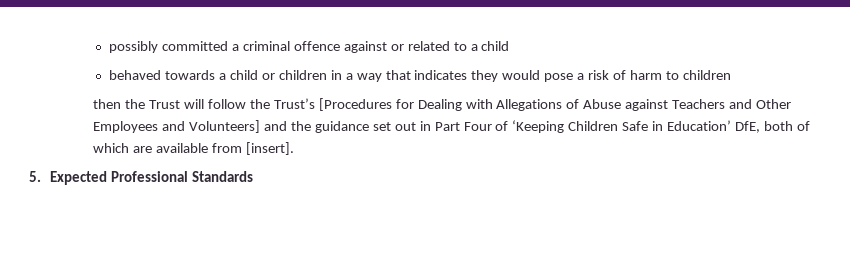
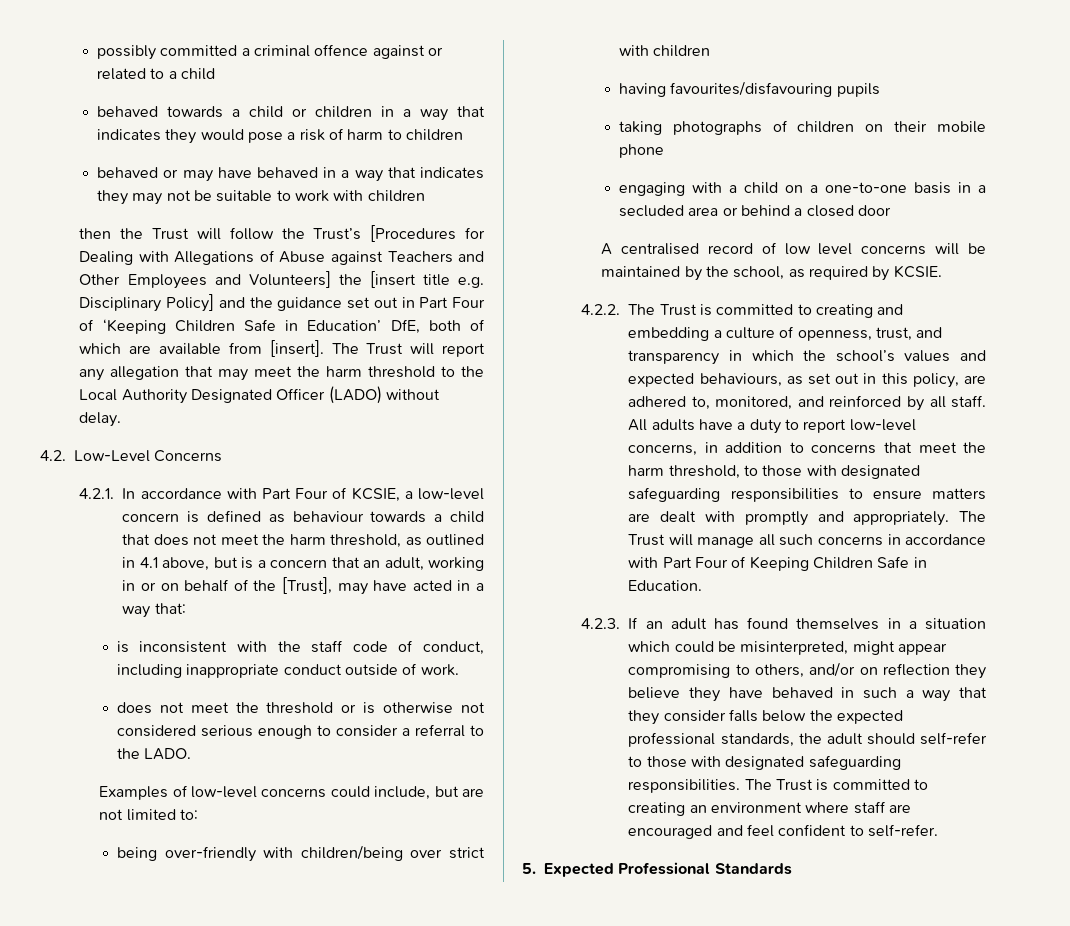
(731, 75) none -> [97,167,485,182] [97,190,425,205] // behaved or may have behaved in a way that indicates they may not be suitable to work with children
(261, 126) none -> [338,271,484,288] [79,294,215,312] the [insert title e.g. Disciplinary Policy]
(295, 148) none -> [331,343,485,357] [79,366,485,381] [79,386,441,404] [79,412,122,427] [39,450,223,462] [79,487,484,502] [122,510,484,523] [122,534,484,548] [122,557,484,571] [122,577,484,595] [122,603,186,618] [116,640,484,655] [116,663,459,678] [116,702,486,714] [116,724,485,739] [116,748,192,760] [99,785,485,800] [99,809,198,821] [116,845,485,862] [618,45,711,57] [618,81,880,97] [618,120,986,135] [618,144,664,158] [618,182,987,196] [618,205,891,217] [601,242,986,255] [601,265,942,281] [581,304,904,318] [628,326,943,341] [628,350,986,365] [628,373,986,388] [628,395,986,411] [628,419,916,434] [628,442,986,456] [628,465,921,479] [628,487,987,502] [628,511,987,526] [628,534,986,548] [628,556,927,571] [628,580,703,591] [581,617,986,630] [628,641,948,655] [628,662,987,679] [628,687,987,702] [628,709,904,725] [628,732,987,747] [628,755,901,770] [628,779,929,793] [628,801,912,816] [628,824,939,839] The Trust will report any allegation that may meet the harm threshold to the Local Authority Designated Officer (LADO) without delay. // 4.2. Low-Level Concerns // 4.2.1. In accordance with Part Four of KCSIE, a low-level concern is defined as behaviour towards a child that does not meet the harm threshold, as outlined in 4.1 above, but is a concern that an adult, working in or on behalf of the [Trust], may have acted in a way that: // is inconsistent with the staff code of conduct, including inappropriate conduct outside of work. // does not meet the threshold or is otherwise not considered serious enough to consider a referral to the LADO. // Examples of low-level concerns could include, but are not limited to: // being over-friendly with children/being over strict with children // having favourites/disfavouring pupils // taking photographs of children on their mobile phone // engaging with a child on a one-to-one basis in a secluded area or behind a closed door // A centralised record of low level concerns will be maintained by the school, as required by KCSIE. // 4.2.2. The Trust is committed to creating and embedding a culture of openness, trust, and transparency in which the school’s values and expected behaviours, as set out in this policy, are adhered to, monitored, and reinforced by all staff. All adults have a duty to report low-level concerns, in addition to concerns that meet the harm threshold, to those with designated safeguarding responsibilities to ensure matters are dealt with promptly and appropriately. The Trust will manage all such concerns in accordance with Part Four of Keeping Children Safe in Education. // 4.2.3. If an adult has found themselves in a situation which could be misinterpreted, might appear compromising to others, and/or on reflection they believe they have behaved in such a way that they consider falls below the expected professional standards, the adult should self-refer to those with designated safeguarding responsibilities. The Trust is committed to creating an environment where staff are encouraged and feel confident to self-refer.

